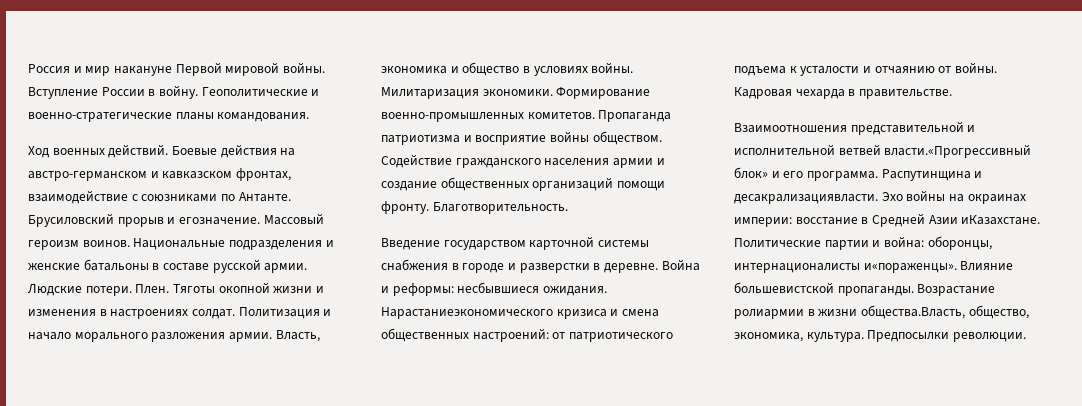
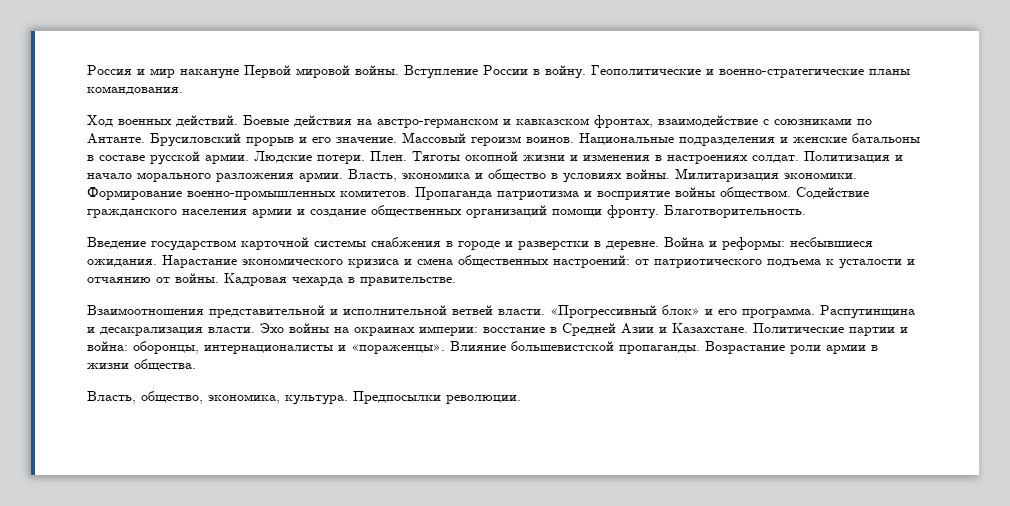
[178,217,260,225] егозначение. -> [312,137,397,143] его значение.
[381,307,553,319] Нарастаниеэкономического -> [162,255,343,268] Нарастание экономического
[884,144,1032,158] власти.«Прогрессивный -> [498,305,657,318] власти. «Прогрессивный
[734,194,878,204] десакрализациявласти. -> [100,327,255,336] десакрализация власти.
[961,215,1041,225] иКазахстане. -> [659,323,748,333] и Казахстане.
[863,263,957,273] и«пораженцы». -> [338,344,445,354] и «пораженцы».
[734,305,965,319] ролиармии в жизни общества.Власть, -> [790,344,878,354] [87,359,196,371] [87,391,136,404] роли армии в жизни общества. // Власть,

